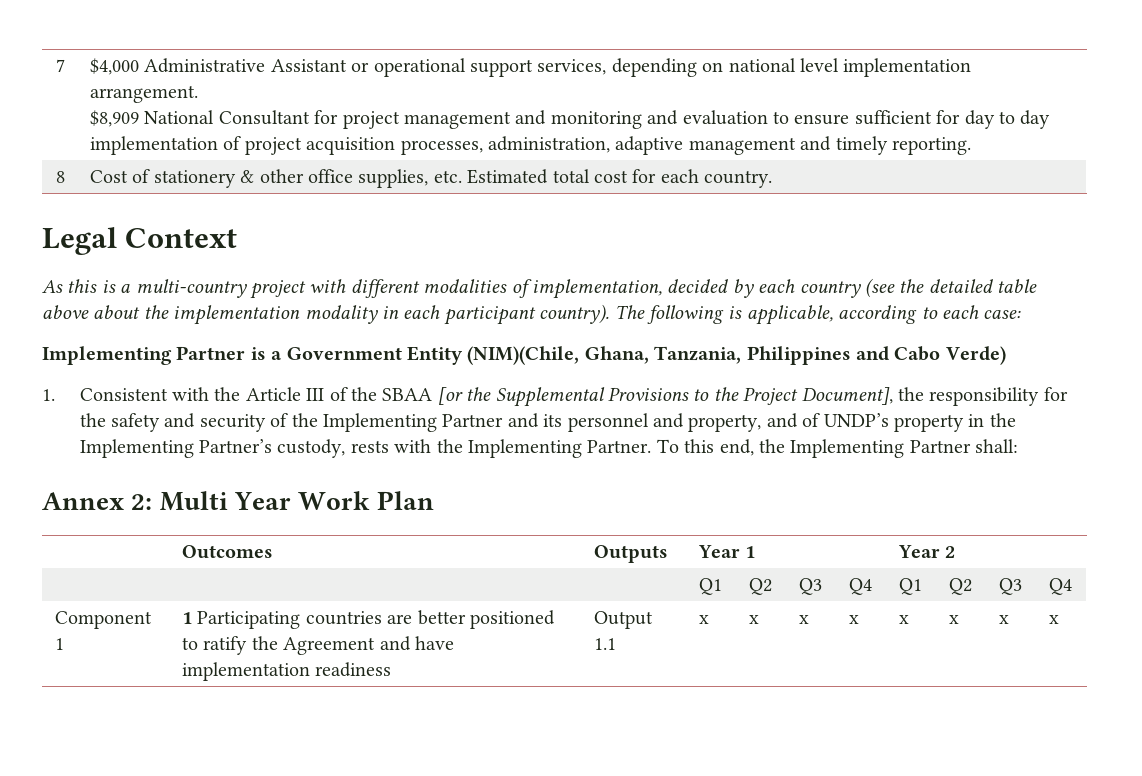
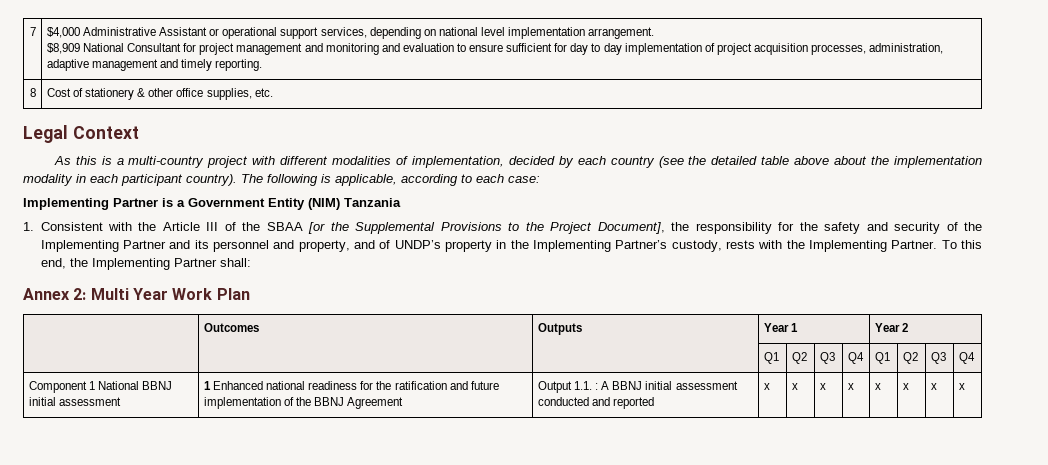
[467,169,773,188] Estimated total cost for each country. -> (273, 92) none
[467,346,1006,365] (NIM)(Chile, Ghana, Tanzania, Philippines and Cabo Verde) -> [308,198,401,210] (NIM) Tanzania
[181,610,555,629] [181,636,454,655] [181,662,392,681] [593,611,653,629] [593,638,616,650] | 1 Participating countries are better positioned to ratify the Agreement and have implementation readiness | Output 1.1 -> [98,381,173,390] [28,397,121,406] [203,381,499,390] [203,397,404,409] [537,381,738,393] [537,397,655,409] National BBNJ initial assessment | 1 Enhanced national readiness for the ratification and future implementation of the BBNJ Agreement | Output 1.1. : A BBNJ initial assessment conducted and reported

